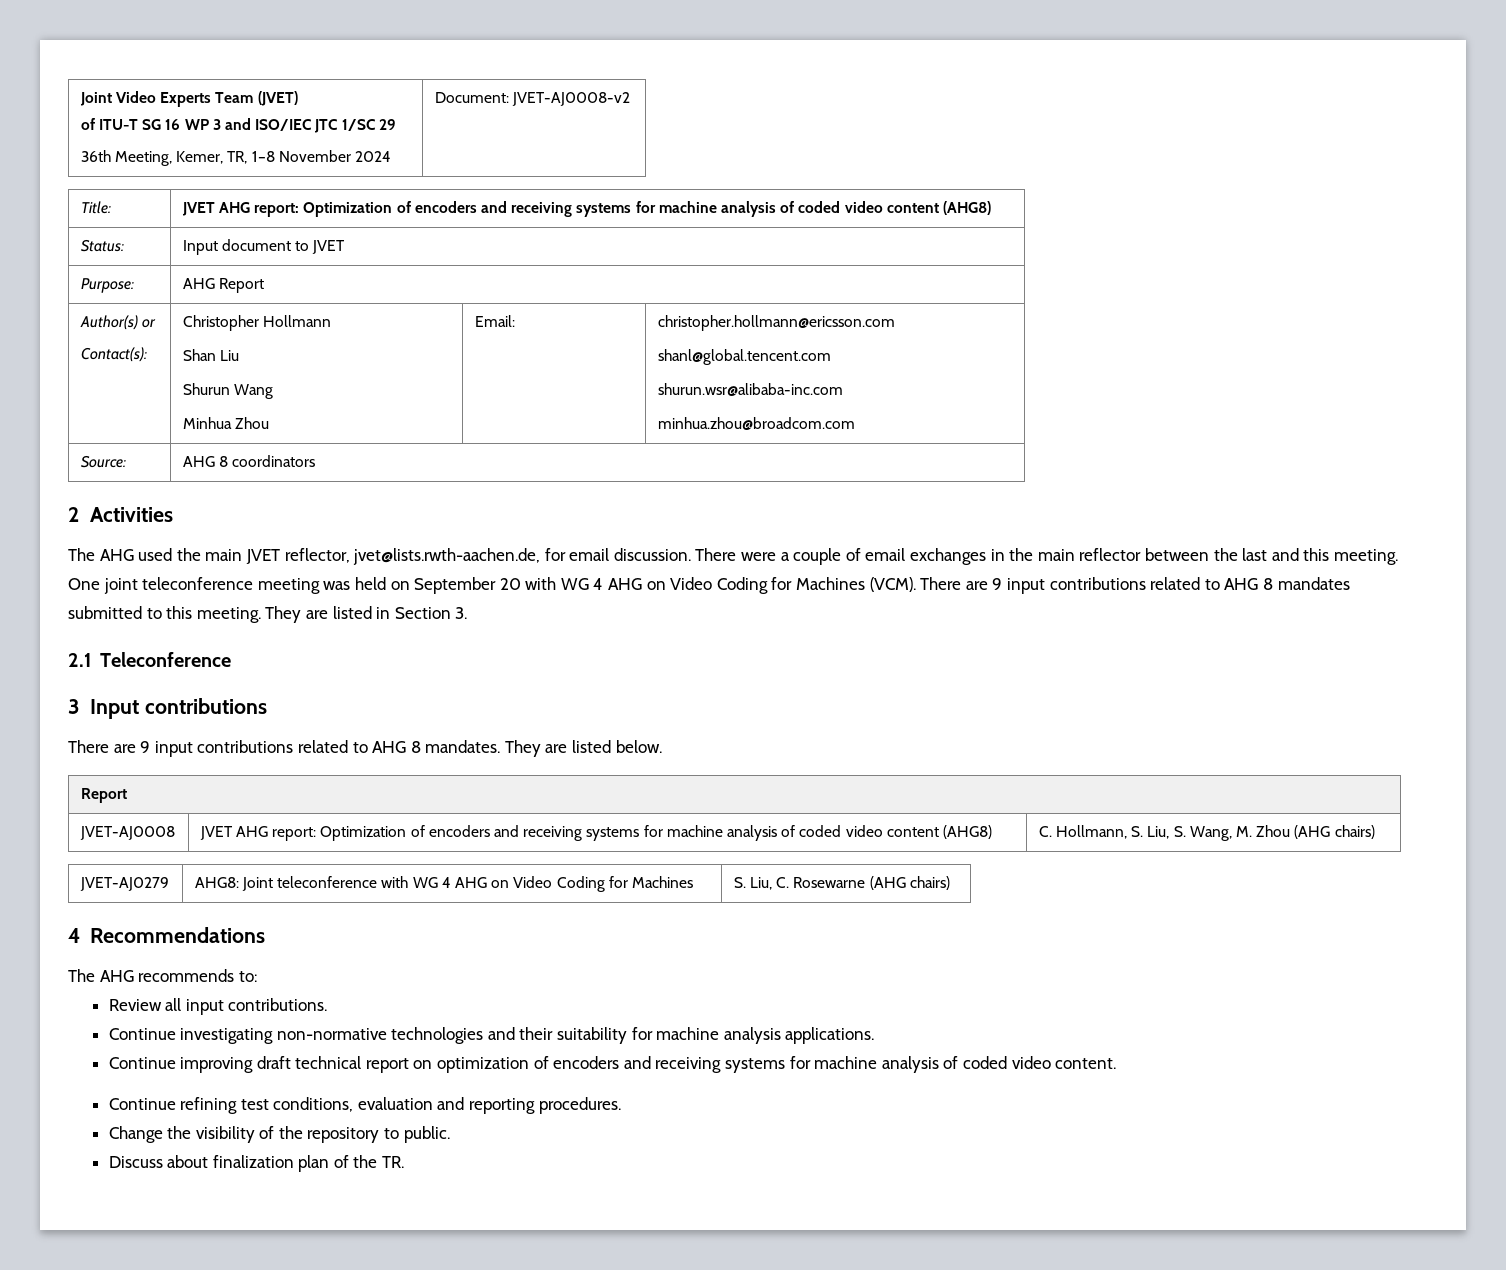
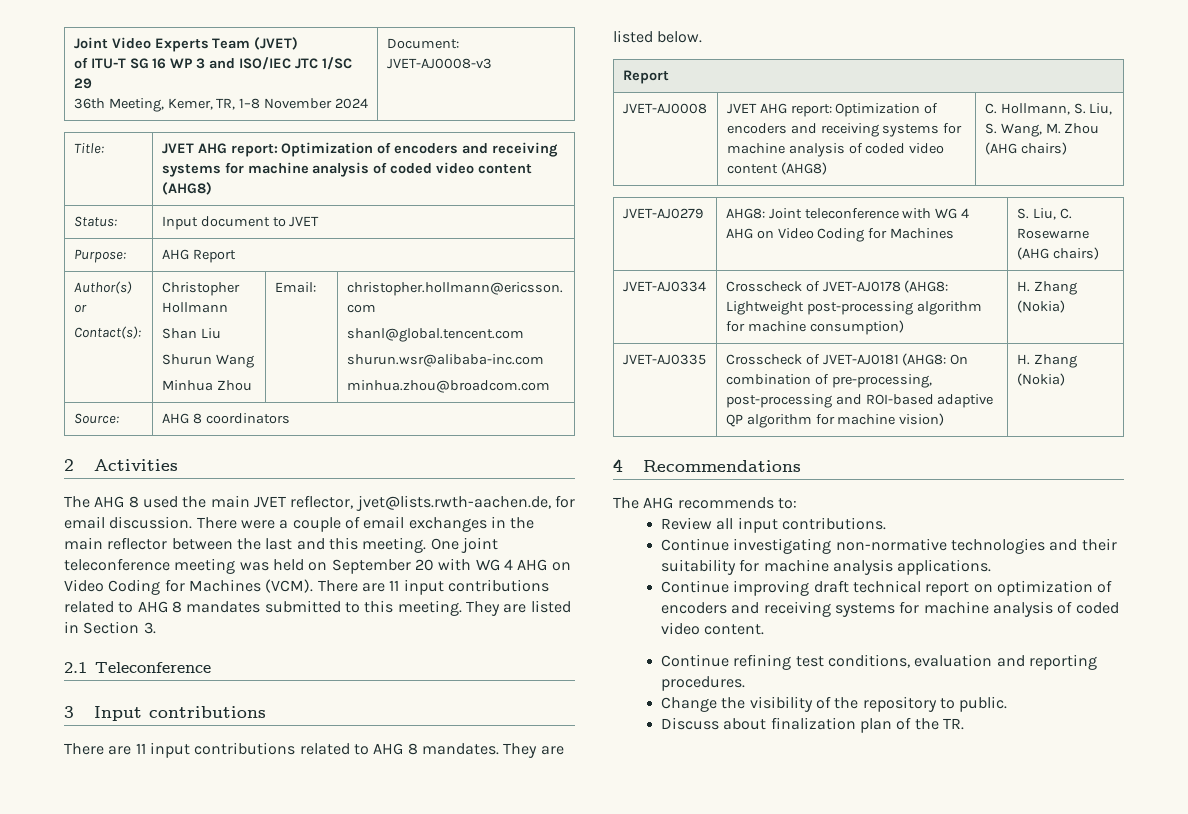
[512,92,631,106] JVET-AJ0008-v2 -> [386,58,492,69] JVET-AJ0008-v3
(134, 555) none -> [128,496,139,508] 8
[992,578,1003,590] 9 -> [389,580,400,591] 11
[140,741,151,753] 9 -> [135,743,146,754] 11
(950, 883) none -> [622,281,706,292] [725,280,949,293] [725,301,982,315] [725,320,904,335] [1016,281,1077,295] [1016,300,1065,313] [622,354,706,365] [725,353,969,366] [725,374,932,388] [725,394,994,408] [725,413,945,428] [1016,354,1077,368] [1016,373,1065,386] // JVET-AJ0334 | Crosscheck of JVET-AJ0178 (AHG8: Lightweight post-processing algorithm for machine consumption) | H. Zhang (Nokia) // JVET-AJ0335 | Crosscheck of JVET-AJ0181 (AHG8: On combination of pre-processing, post-processing and ROI-based adaptive QP algorithm for machine vision) | H. Zhang (Nokia)

